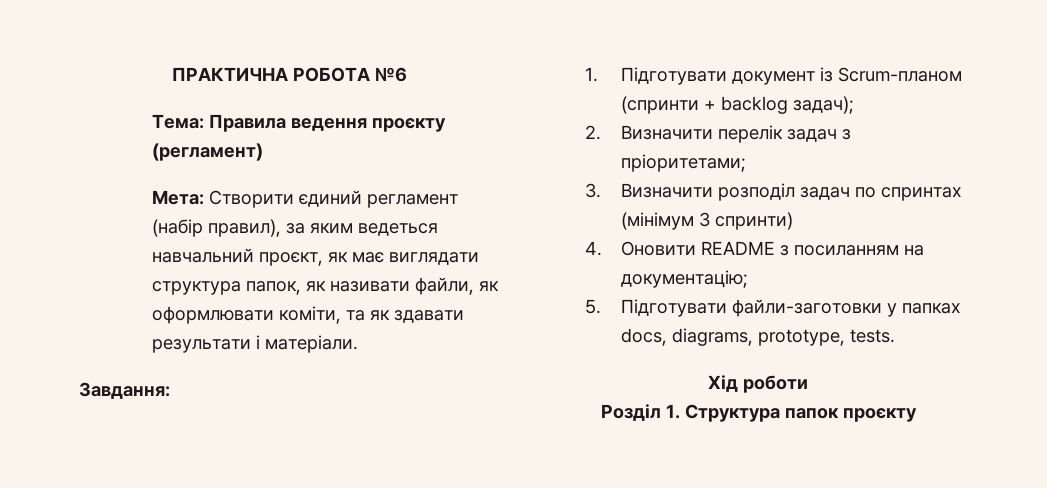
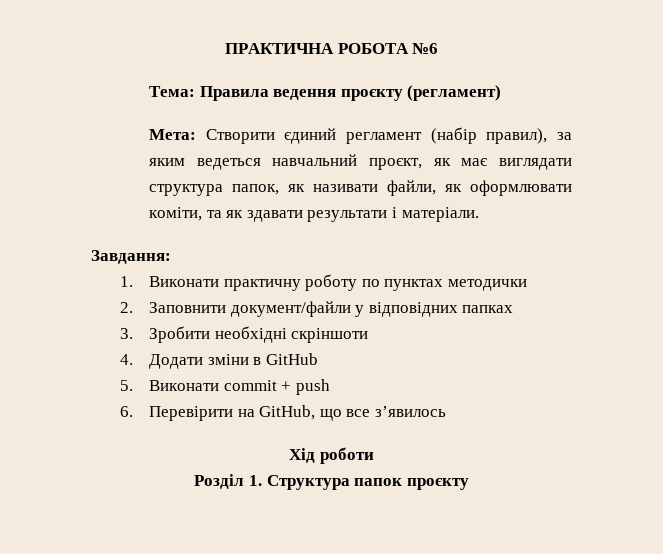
[621,67,963,85] [621,96,855,114] [584,125,852,143] [621,154,747,172] [584,183,962,201] [621,212,794,230] [584,241,925,256] [621,270,749,288] [584,299,961,317] [621,328,896,346] Підготувати документ із Scrum-планом (спринти + backlog задач); // 2. Визначити перелік задач з пріоритетами; // 3. Визначити розподіл задач по спринтах (мінімум 3 спринти) // 4. Оновити README з посиланням на документацію; // 5. Підготувати файли-заготовки у папках docs, diagrams, prototype, tests. -> [148,274,527,291] [119,301,514,317] [119,326,369,343] [119,353,318,369] [119,379,330,395] [119,405,446,421] Виконати практичну роботу по пунктах методички // 2. Заповнити документ/файли у відповідних папках // 3. Зробити необхідні скріншоти // 4. Додати зміни в GitHub // 5. Виконати commit + push // 6. Перевірити на GitHub, що все з’явилось

